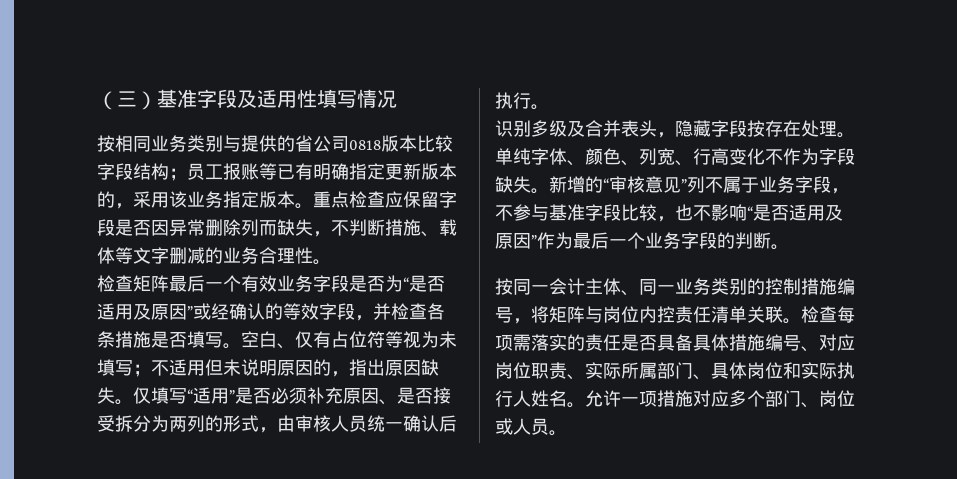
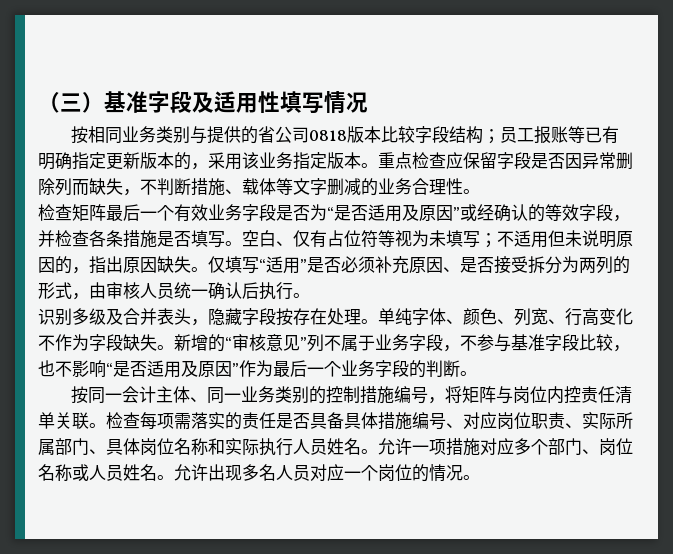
(783, 370) none -> [174,438,208,455] 名称
(531, 398) none -> [310,439,327,455] 员
[495,418,549,435] 或人员 -> [38,464,463,482] 名称或人员姓名。允许出现多名人员对应一个岗位的情况

